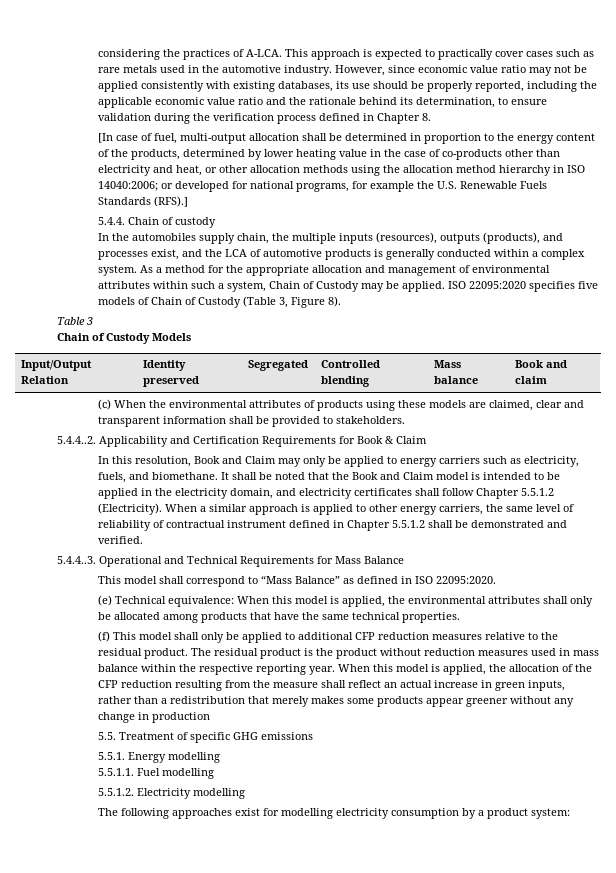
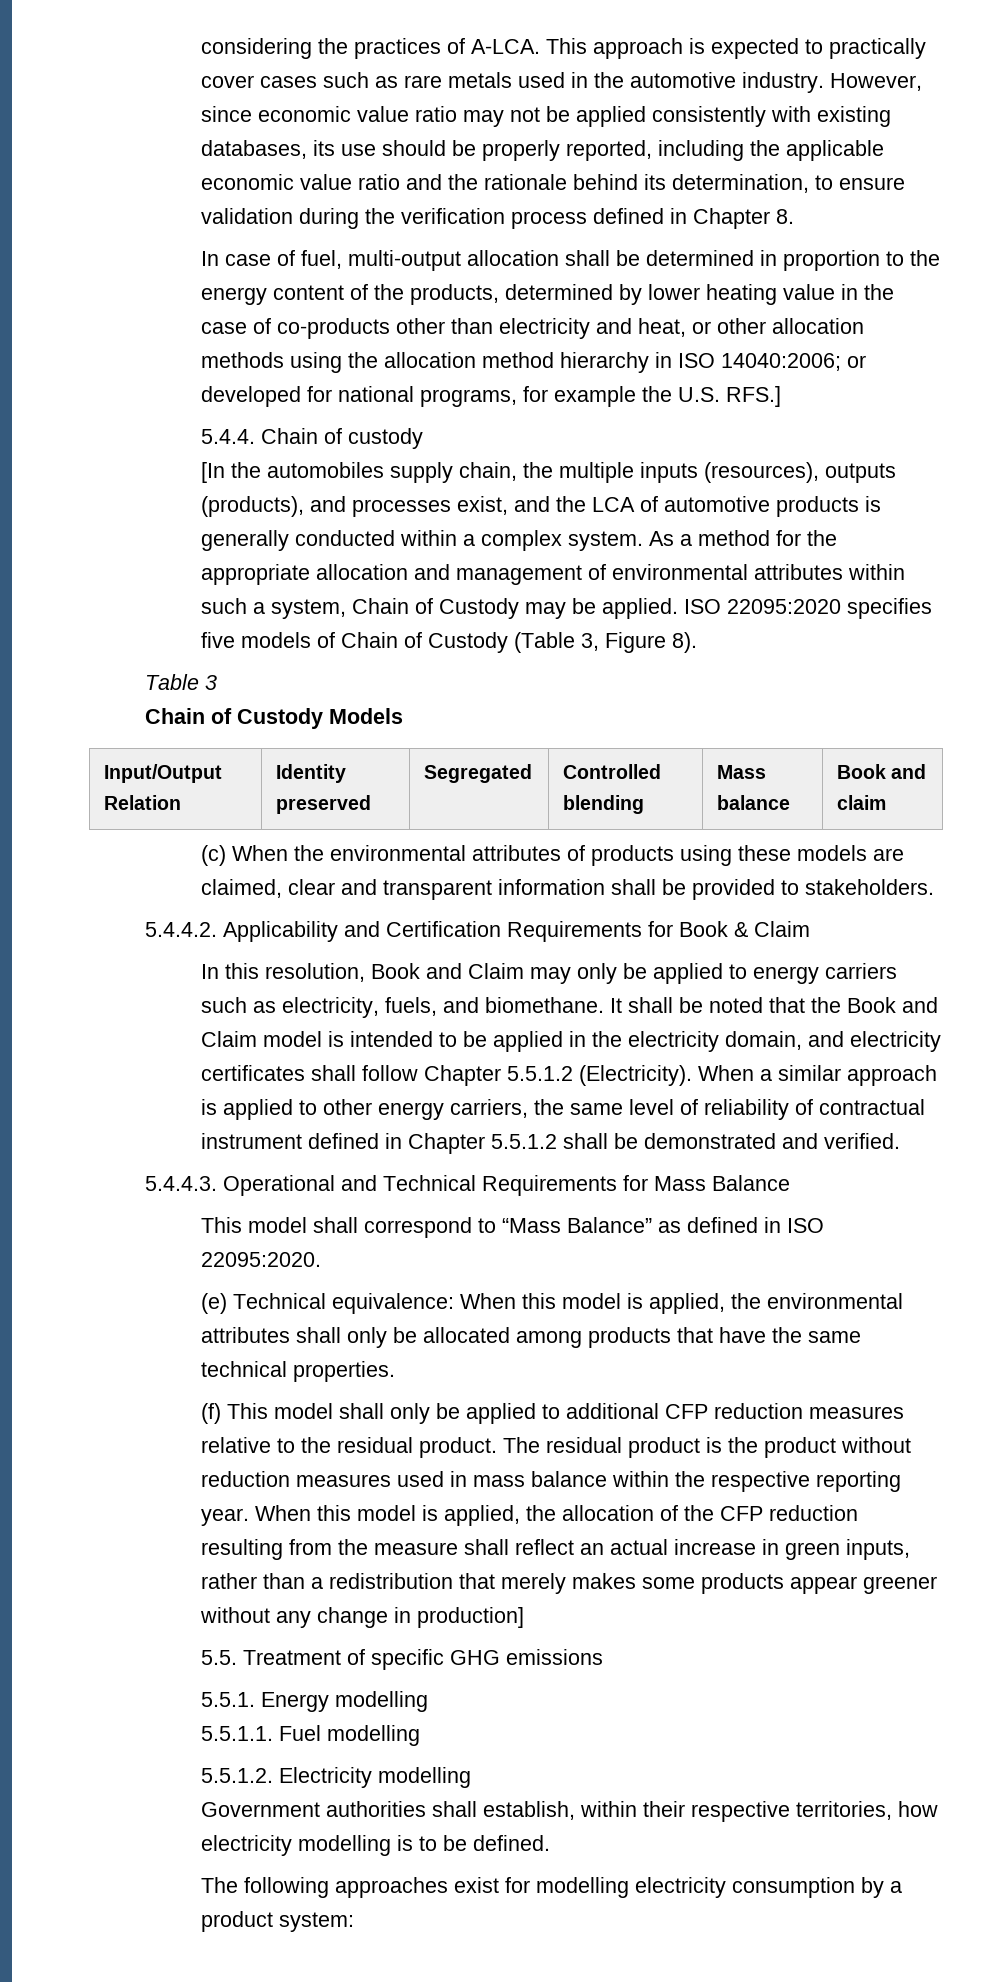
[98,133,114,143] [In -> [200,251,219,266] In
[460,181,548,189] [98,196,189,207] Renewable Fuels Standards (RFS).] -> [725,386,781,407] RFS.]
[98,233,110,241] In -> [200,462,225,483] [In
[56,436,96,444] 5.4.4..2. -> [144,922,217,937] 5.4.4.2.
[56,556,96,564] 5.4.4..3. -> [144,1176,217,1191] 5.4.4.3.
[152,712,211,723] production -> [416,1607,524,1628] production]
(246, 793) none -> [200,1801,938,1822] [200,1835,550,1856] // Government authorities shall establish, within their respective territories, how electricity modelling is to be defined.

